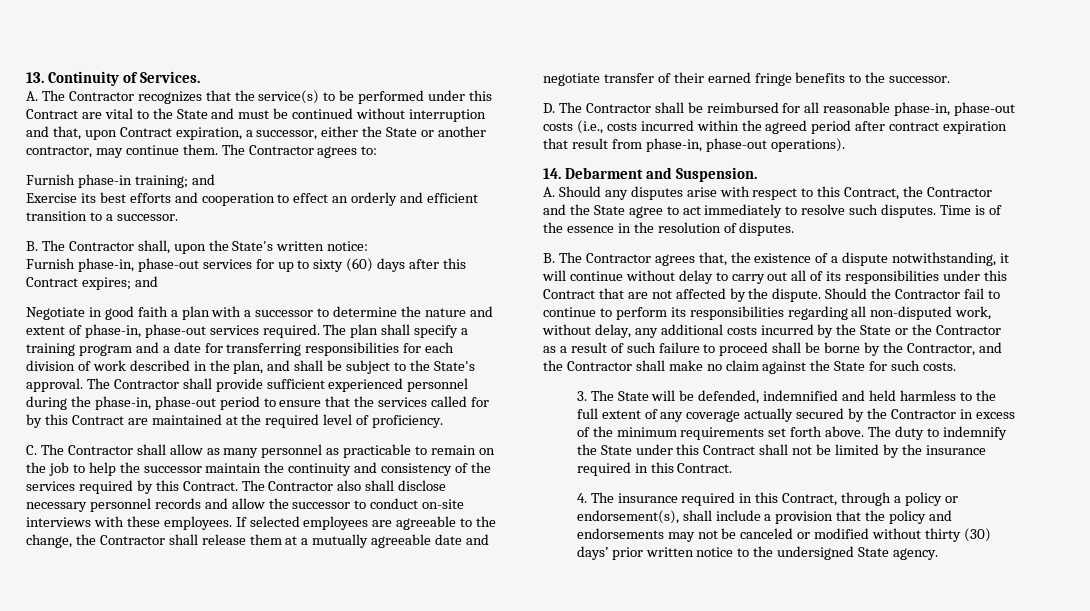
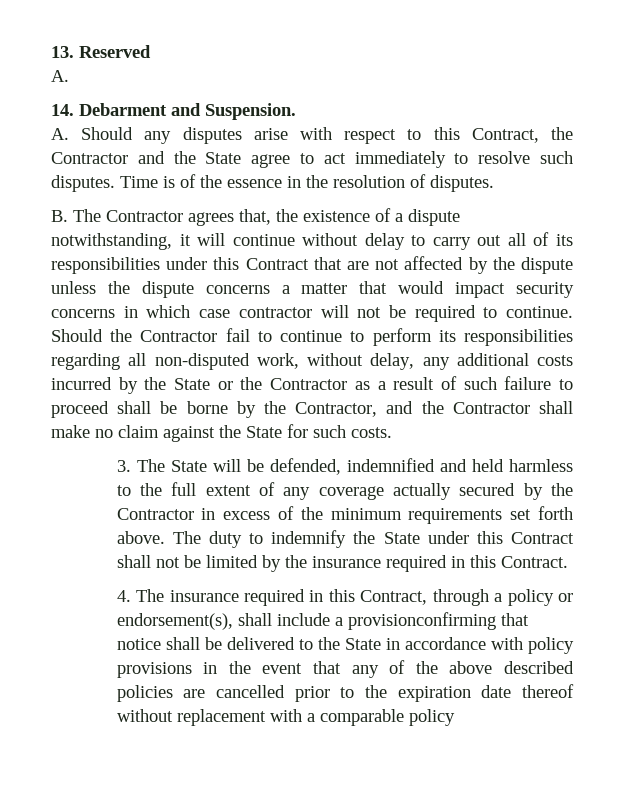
[47,71,200,86] [26,90,493,104] [26,108,487,122] [26,126,487,140] [26,144,378,158] [26,174,215,188] [26,192,479,206] [26,211,178,221] [26,240,369,254] [26,258,467,272] [26,276,158,290] [26,306,493,320] [26,324,469,338] [26,342,455,356] [26,360,475,374] [26,378,469,392] [26,396,490,410] [26,414,444,428] [26,444,495,458] [26,462,491,476] [26,480,447,494] [26,498,465,512] [26,516,497,530] [26,534,490,548] [543,72,951,86] [543,102,1016,116] [543,120,1008,134] [543,138,845,152] Continuity of Services. // A. The Contractor recognizes that the service(s) to be performed under this Contract are vital to the State and must be continued without interruption and that, upon Contract expiration, a successor, either the State or another contractor, may continue them. The Contractor agrees to: // Furnish phase-in training; and // Exercise its best efforts and cooperation to effect an orderly and efficient transition to a successor. // B. The Contractor shall, upon the State's written notice: // Furnish phase-in, phase-out services for up to sixty (60) days after this Contract expires; and // Negotiate in good faith a plan with a successor to determine the nature and extent of phase-in, phase-out services required. The plan shall specify a training program and a date for transferring responsibilities for each division of work described in the plan, and shall be subject to the State's approval. The Contractor shall provide sufficient experienced personnel during the phase-in, phase-out period to ensure that the services called for by this Contract are maintained at the required level of proficiency. // C. The Contractor shall allow as many personnel as practicable to remain on the job to help the successor maintain the continuity and consistency of the services required by this Contract. The Contractor also shall disclose necessary personnel records and allow the successor to conduct on-site interviews with these employees. If selected employees are agreeable to the change, the Contractor shall release them at a mutually agreeable date and negotiate transfer of their earned fringe benefits to the successor. // D. The Contractor shall be reimbursed for all reasonable phase-in, phase-out costs (i.e., costs incurred within the agreed period after contract expiration that result from phase-in, phase-out operations). -> [79,45,151,58] [51,70,69,82] Reserved // A.
[772,288,822,302] dispute. -> [520,257,573,274] [51,281,575,298] [51,305,573,322] dispute unless the dispute concerns a matter that would impact security concerns in which case contractor will not be required to continue.
[775,510,953,524] [576,528,991,542] [576,546,939,560] provision that the policy and endorsements may not be canceled or modified without thirty (30) days’ prior written notice to the undersigned State agency. -> [347,612,529,630] [116,637,575,654] [116,660,575,678] [116,684,574,702] [116,709,455,726] provisionconfirming that notice shall be delivered to the State in accordance with policy provisions in the event that any of the above described policies are cancelled prior to the expiration date thereof without replacement with a comparable policy

